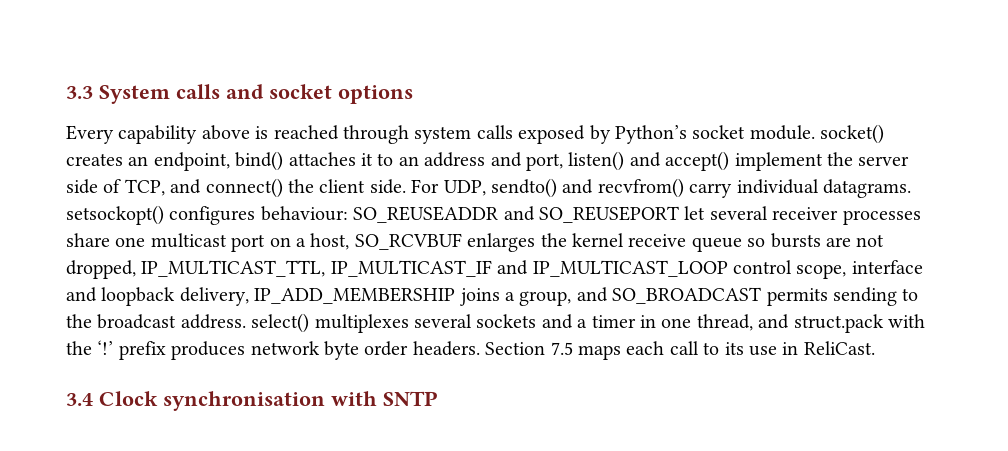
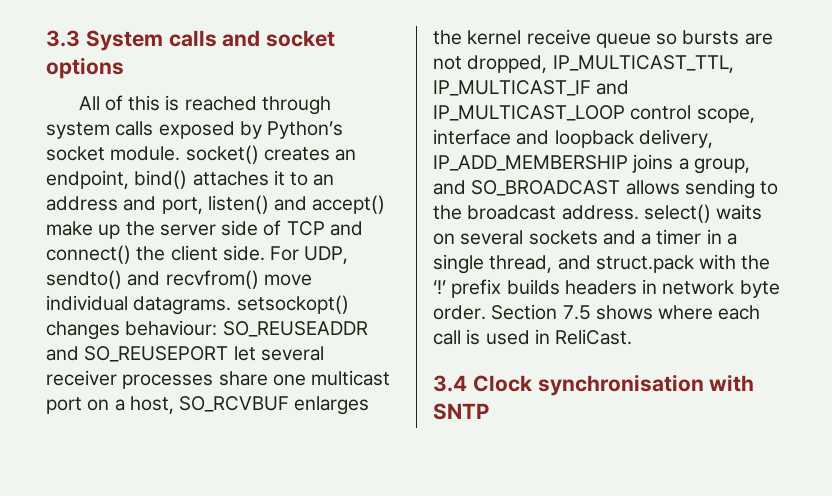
[66,125,250,144] Every capability above -> [78,95,161,111] All of this
[734,152,823,171] implement -> [46,221,121,239] make up
[124,179,165,196] TCP, -> [286,221,325,236] TCP
[689,183,733,198] carry -> [263,274,312,286] move
[169,206,256,225] configures -> [46,321,120,340] changes
[766,288,828,306] permits -> [625,180,680,195] allows
[314,314,409,333] multiplexes -> [716,204,763,220] [433,233,455,245] waits on
[661,318,692,328] one -> [726,233,737,245] [433,254,484,274] a single
[171,341,777,360] produces network byte order headers. Section 7.5 maps each call to its use -> [506,279,780,298] [433,304,761,320] [433,329,530,345] builds headers in network byte order. Section 7.5 shows where each call is used

